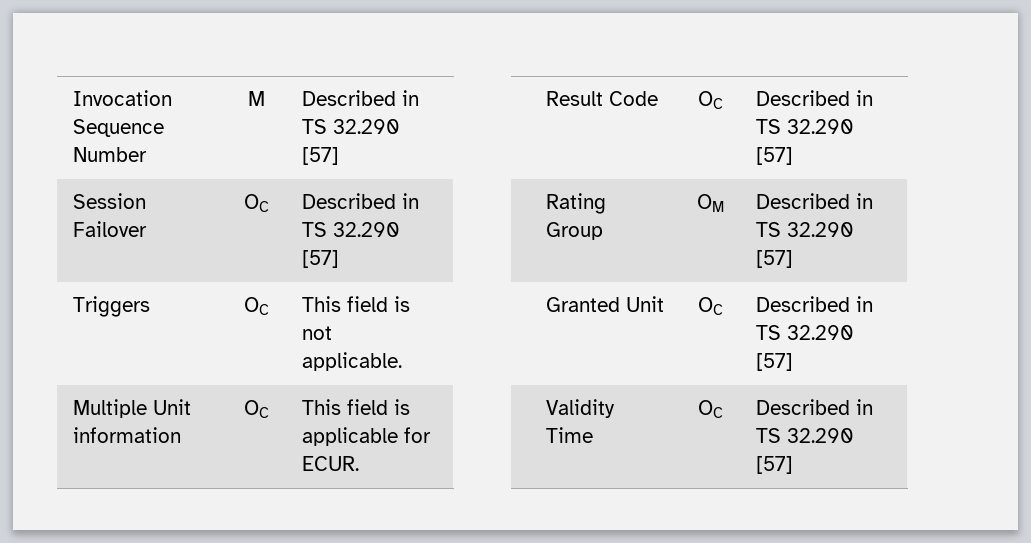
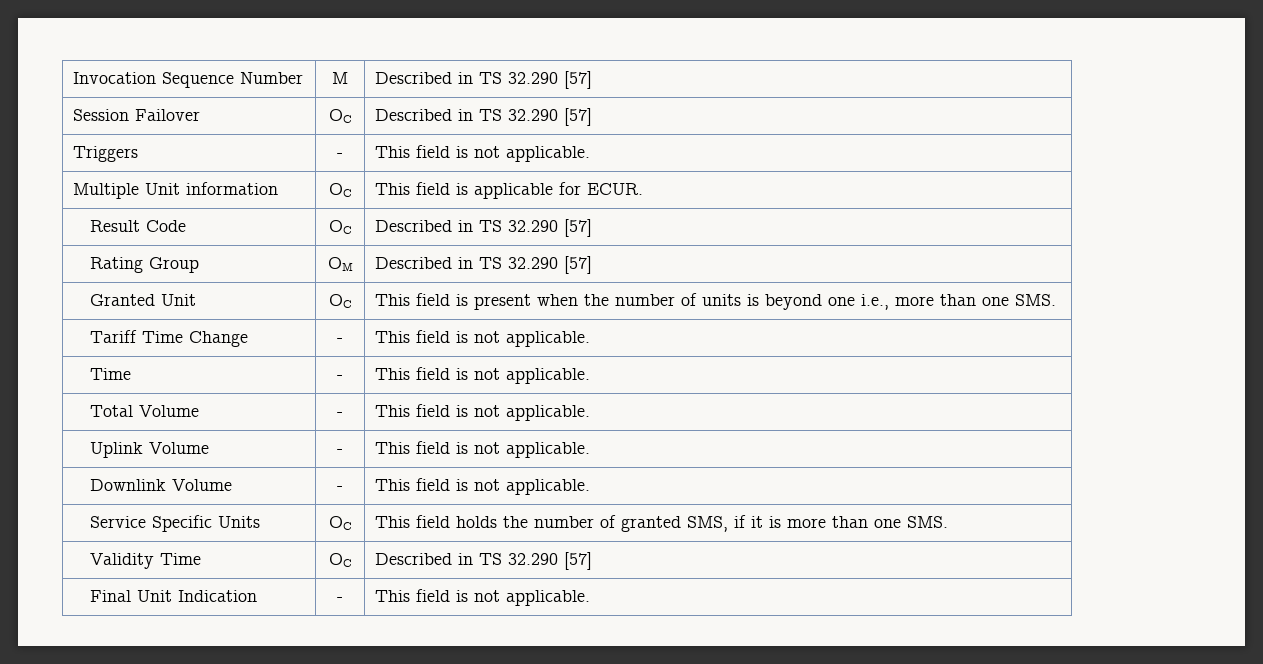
[243,297,269,315] OC -> [337,153,343,158] -
[756,296,874,312] [756,325,855,340] [756,353,794,371] Described in TS 32.290 [57] -> [375,293,1057,310] [90,330,249,347] [337,338,343,343] [375,330,591,347] [90,368,132,380] [337,375,343,380] [375,367,591,384] [90,405,200,417] [337,412,343,417] [375,404,591,421] [90,442,210,458] [337,449,343,454] [375,441,591,458] [90,479,233,491] [337,486,343,491] [375,478,591,495] [90,515,261,532] [328,516,352,530] [375,515,949,532] This field is present when the number of units is beyond one i.e., more than one SMS. // Tariff Time Change | - | This field is not applicable. // Time | - | This field is not applicable. // Total Volume | - | This field is not applicable. // Uplink Volume | - | This field is not applicable. // Downlink Volume | - | This field is not applicable. // Service Specific Units | OC | This field holds the number of granted SMS, if it is more than one SMS.
(794, 465) none -> [90,590,258,602] [337,597,343,602] [375,589,591,606] // Final Unit Indication | - | This field is not applicable.

